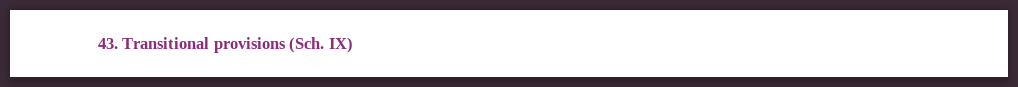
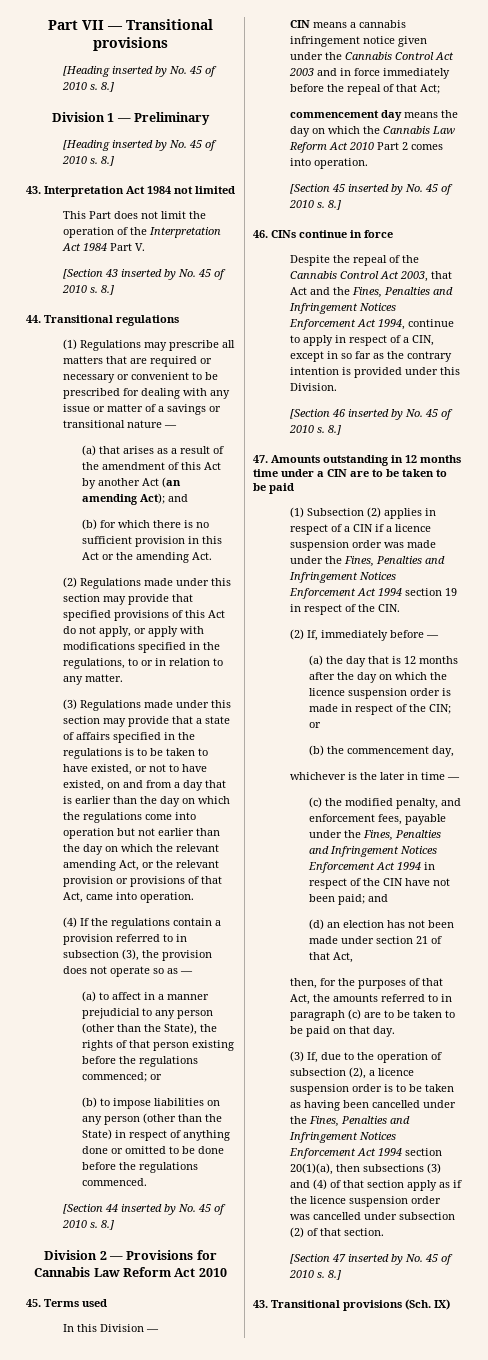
(98, 43) none -> [48,19,213,30] [93,37,168,51] [63,66,218,77] [62,82,115,92] [51,112,211,125] [63,140,218,151] [62,156,115,166] [26,186,235,197] [63,211,207,219] [63,227,222,238] [62,243,146,251] [63,269,227,280] [62,285,115,295] [26,315,179,326] [63,339,236,351] [63,356,213,367] [63,372,219,383] [63,388,231,399] [63,404,222,415] [63,420,178,428] [82,445,225,456] [82,462,222,470] [82,477,182,489] [82,493,189,505] [82,519,210,530] [82,536,223,547] [82,552,213,563] [63,577,232,589] [63,594,194,605] [63,610,226,621] [63,626,205,637] [63,642,221,653] [63,658,224,669] [63,674,124,685] [63,699,232,711] [63,716,231,727] [63,732,196,743] [63,748,209,759] [63,764,208,775] [63,780,227,791] [63,796,231,807] [63,812,197,823] [63,828,221,839] [63,844,220,855] [63,860,220,871] [63,876,223,887] [63,892,195,903] [63,917,222,929] [63,934,188,945] [63,949,213,961] [63,966,194,977] [82,991,210,1002] [82,1008,214,1019] [82,1023,218,1035] [82,1040,235,1051] [82,1056,199,1067] [82,1072,163,1082] [82,1097,221,1109] [82,1113,223,1125] [82,1129,231,1141] [82,1146,225,1154] [82,1162,199,1173] [82,1178,148,1186] [63,1204,227,1215] [62,1220,115,1230] [44,1250,217,1260] [34,1267,227,1277] [26,1299,107,1307] [63,1324,160,1332] [290,20,407,28] [290,36,428,47] [290,52,455,60] [289,68,451,79] [290,84,441,95] [290,110,459,121] [290,126,456,137] [289,142,444,153] [290,158,369,169] [290,184,454,195] [289,200,342,210] [253,230,393,238] [290,255,420,266] [290,271,453,282] [290,287,454,298] [289,303,397,314] [289,319,455,330] [290,335,435,346] [290,351,453,362] [290,367,461,378] [290,383,338,391] [290,409,454,420] [289,425,342,435] [253,455,461,466] [253,469,447,477] [253,483,294,494] [290,507,437,519] [290,524,432,535] [290,540,437,551] [290,556,446,567] [289,572,397,583] [289,588,458,599] [290,604,401,615] [290,629,440,641] [309,655,459,667] [309,672,448,683] [309,688,452,699] [309,704,452,715] [309,722,322,728] [309,745,455,757] [290,772,461,780] [309,797,462,809] [309,814,447,825] [309,830,442,841] [309,846,438,857] [308,862,436,873] [309,878,451,889] [309,894,389,905] [309,919,455,930] [309,936,443,944] [309,952,354,963] [290,978,444,989] [290,994,453,1005] [290,1009,456,1021] [290,1026,396,1037] [290,1051,443,1063] [290,1067,415,1079] [290,1084,455,1095] [290,1100,457,1111] [290,1116,411,1127] [289,1132,397,1143] [289,1148,443,1159] [290,1163,442,1175] [290,1179,463,1191] [290,1196,442,1207] [290,1212,456,1220] [290,1227,385,1238] [290,1254,454,1265] [289,1270,342,1280] Part VII — Transitional provisions // [Heading inserted by No. 45 of 2010 s. 8.] // Division 1 — Preliminary // [Heading inserted by No. 45 of 2010 s. 8.] // 43. Interpretation Act 1984 not limited // This Part does not limit the operation of the Interpretation Act 1984 Part V. // [Section 43 inserted by No. 45 of 2010 s. 8.] // 44. Transitional regulations // (1) Regulations may prescribe all matters that are required or necessary or convenient to be prescribed for dealing with any issue or matter of a savings or transitional nature — // (a) that arises as a result of the amendment of this Act by another Act (an amending Act); and // (b) for which there is no sufficient provision in this Act or the amending Act. // (2) Regulations made under this section may provide that specified provisions of this Act do not apply, or apply with modifications specified in the regulations, to or in relation to any matter. // (3) Regulations made under this section may provide that a state of affairs specified in the regulations is to be taken to have existed, or not to have existed, on and from a day that is earlier than the day on which the regulations come into operation but not earlier than the day on which the relevant amending Act, or the relevant provision or provisions of that Act, came into operation. // (4) If the regulations contain a provision referred to in subsection (3), the provision does not operate so as — // (a) to affect in a manner prejudicial to any person (other than the State), the rights of that person existing before the regulations commenced; or // (b) to impose liabilities on any person (other than the State) in respect of anything done or omitted to be done before the regulations commenced. // [Section 44 inserted by No. 45 of 2010 s. 8.] // Division 2 — Provisions for Cannabis Law Reform Act 2010 // 45. Terms used // In this Division — // CIN means a cannabis infringement notice given under the Cannabis Control Act 2003 and in force immediately before the repeal of that Act; // commencement day means the day on which the Cannabis Law Reform Act 2010 Part 2 comes into operation. // [Section 45 inserted by No. 45 of 2010 s. 8.] // 46. CINs continue in force // Despite the repeal of the Cannabis Control Act 2003, that Act and the Fines, Penalties and Infringement Notices Enforcement Act 1994, continue to apply in respect of a CIN, except in so far as the contrary intention is provided under this Division. // [Section 46 inserted by No. 45 of 2010 s. 8.] // 47. Amounts outstanding in 12 months time under a CIN are to be taken to be paid // (1) Subsection (2) applies in respect of a CIN if a licence suspension order was made under the Fines, Penalties and Infringement Notices Enforcement Act 1994 section 19 in respect of the CIN. // (2) If, immediately before — // (a) the day that is 12 months after the day on which the licence suspension order is made in respect of the CIN; or // (b) the commencement day, // whichever is the later in time — // (c) the modified penalty, and enforcement fees, payable under the Fines, Penalties and Infringement Notices Enforcement Act 1994 in respect of the CIN have not been paid; and // (d) an election has not been made under section 21 of that Act, // then, for the purposes of that Act, the amounts referred to in paragraph (c) are to be taken to be paid on that day. // (3) If, due to the operation of subsection (2), a licence suspension order is to be taken as having been cancelled under the Fines, Penalties and Infringement Notices Enforcement Act 1994 section 20(1)(a), then subsections (3) and (4) of that section apply as if the licence suspension order was cancelled under subsection (2) of that section. // [Section 47 inserted by No. 45 of 2010 s. 8.] //

